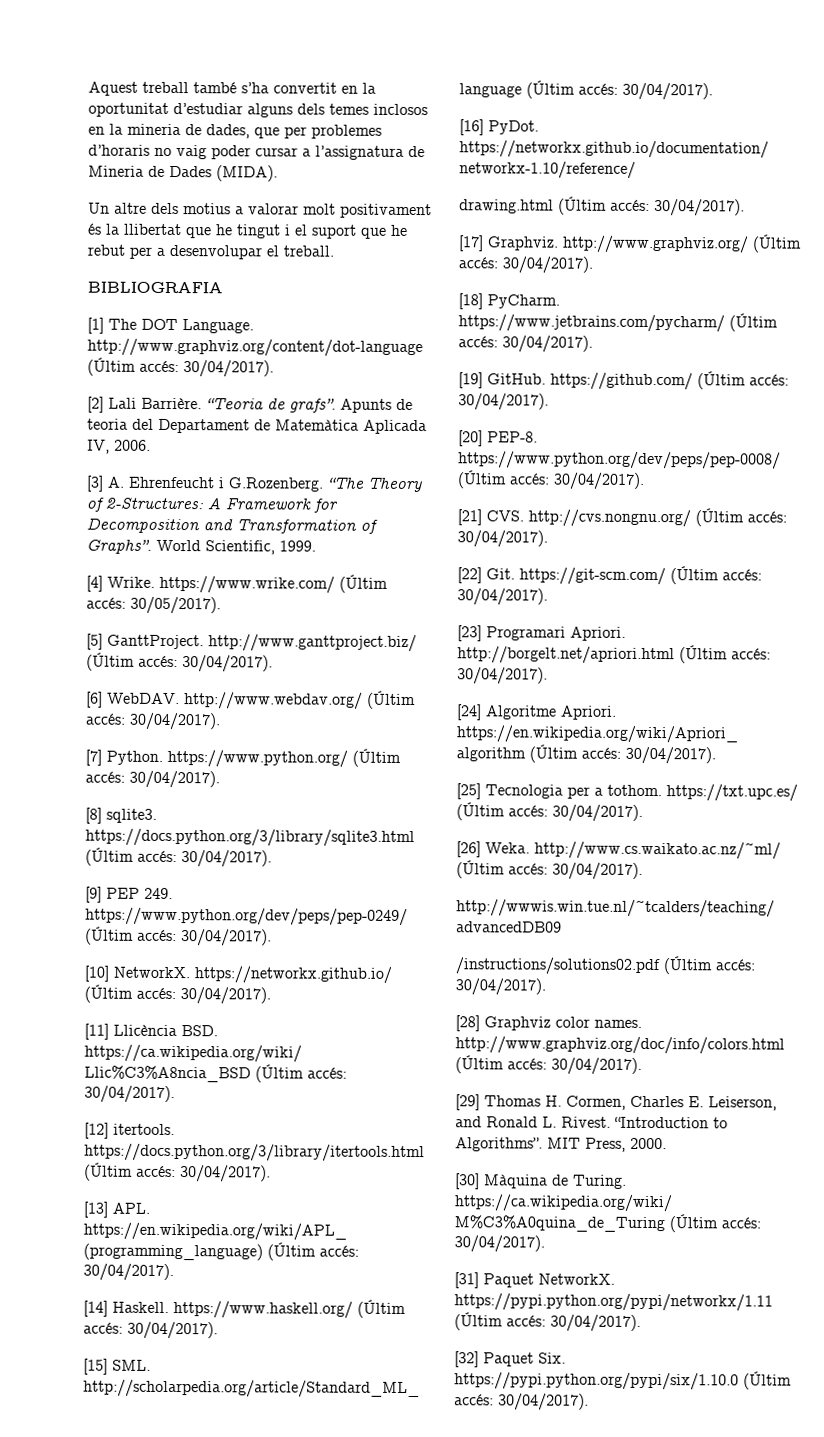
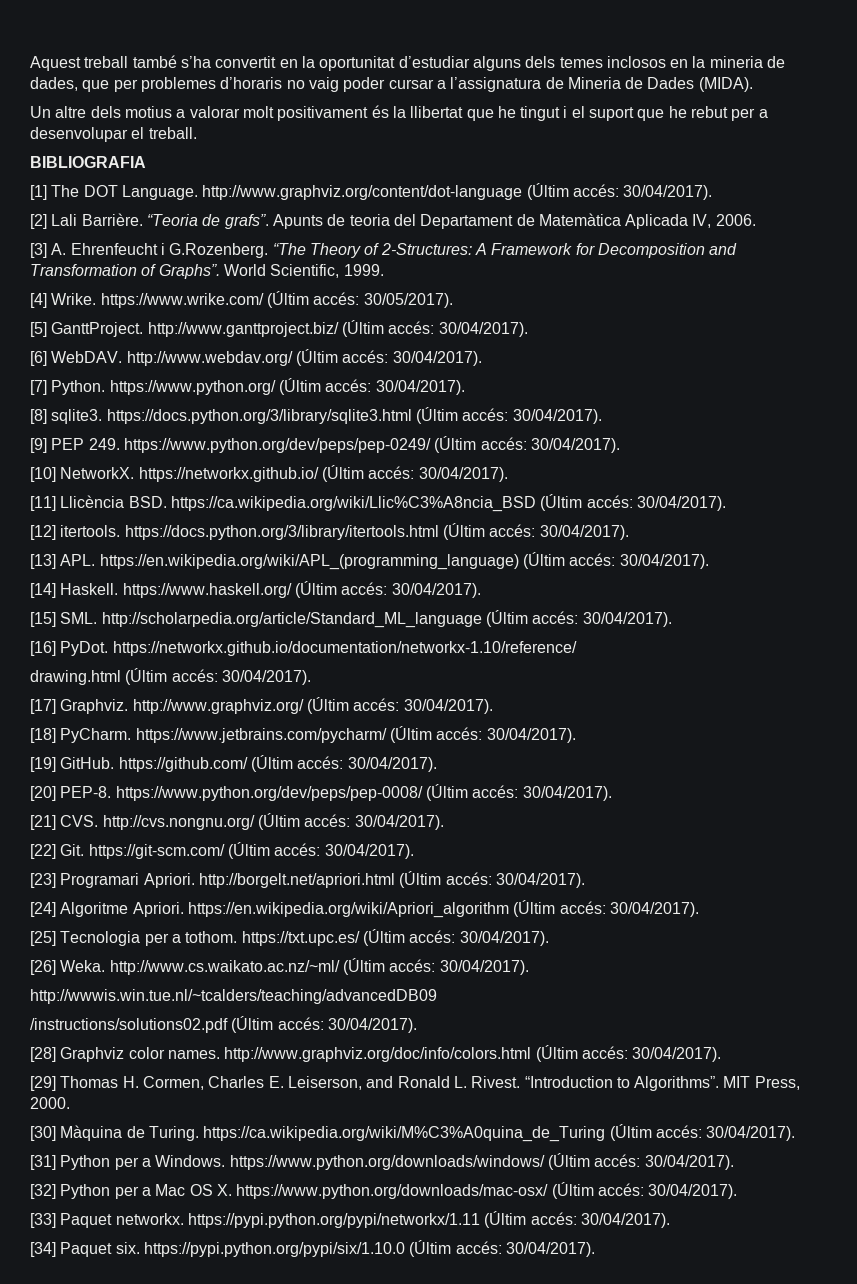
[483,1273,615,1288] Paquet NetworkX. -> [60,1153,734,1170] [30,1182,738,1199] [30,1213,184,1228] Python per a Windows. https://www.python.org/downloads/windows/ (Últim accés: 30/04/2017). // [32] Python per a Mac OS X. https://www.python.org/downloads/mac-osx/ (Últim accés: 30/04/2017). // [33] Paquet networkx.
[454,1351,566,1368] [32] Paquet Six. -> [30,1242,140,1257] [34] Paquet six.

